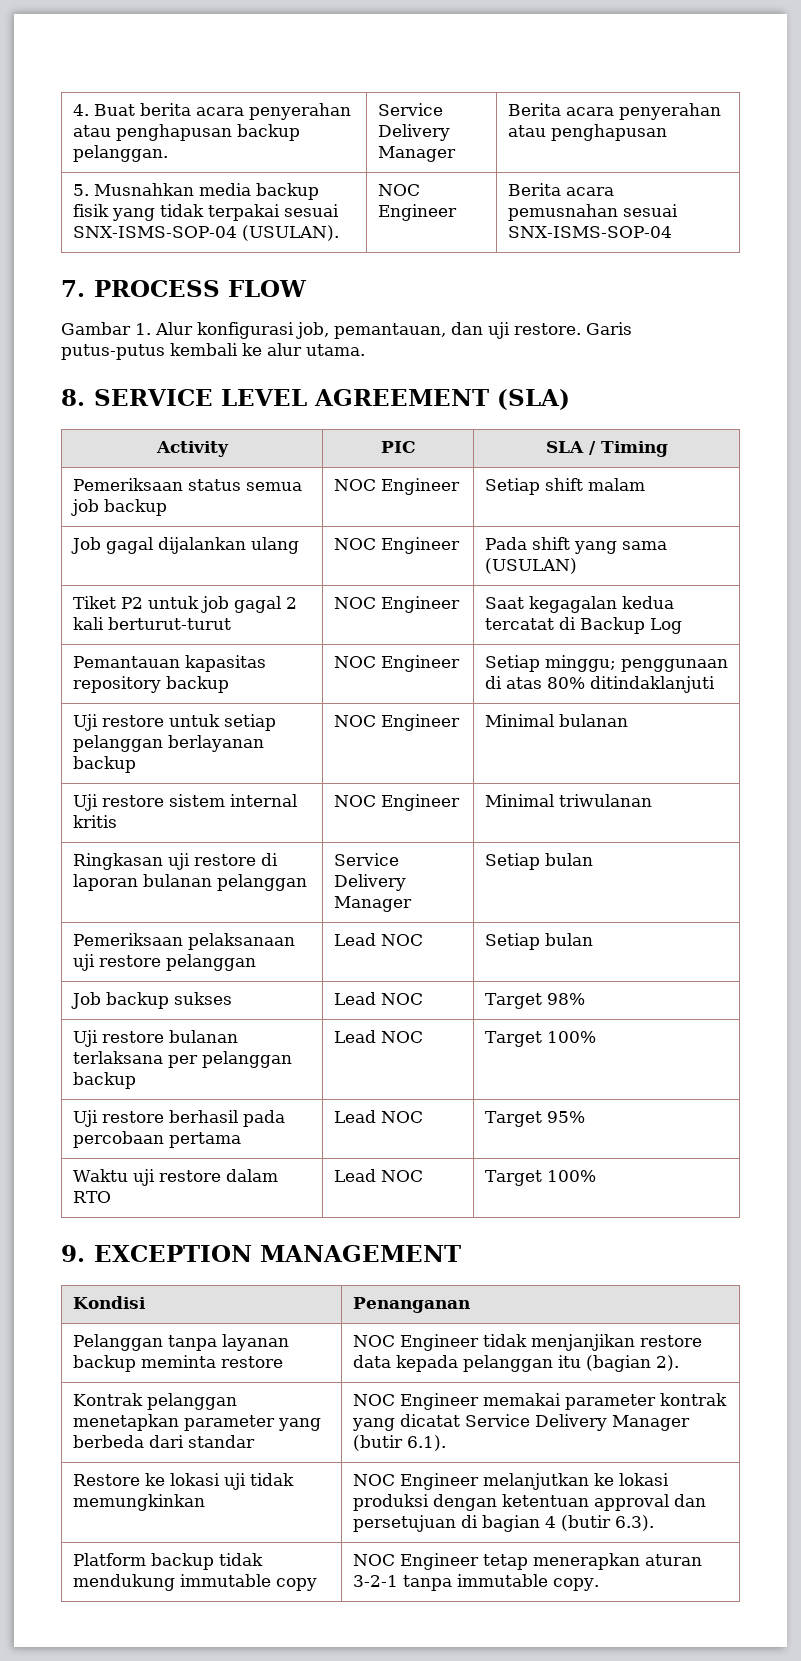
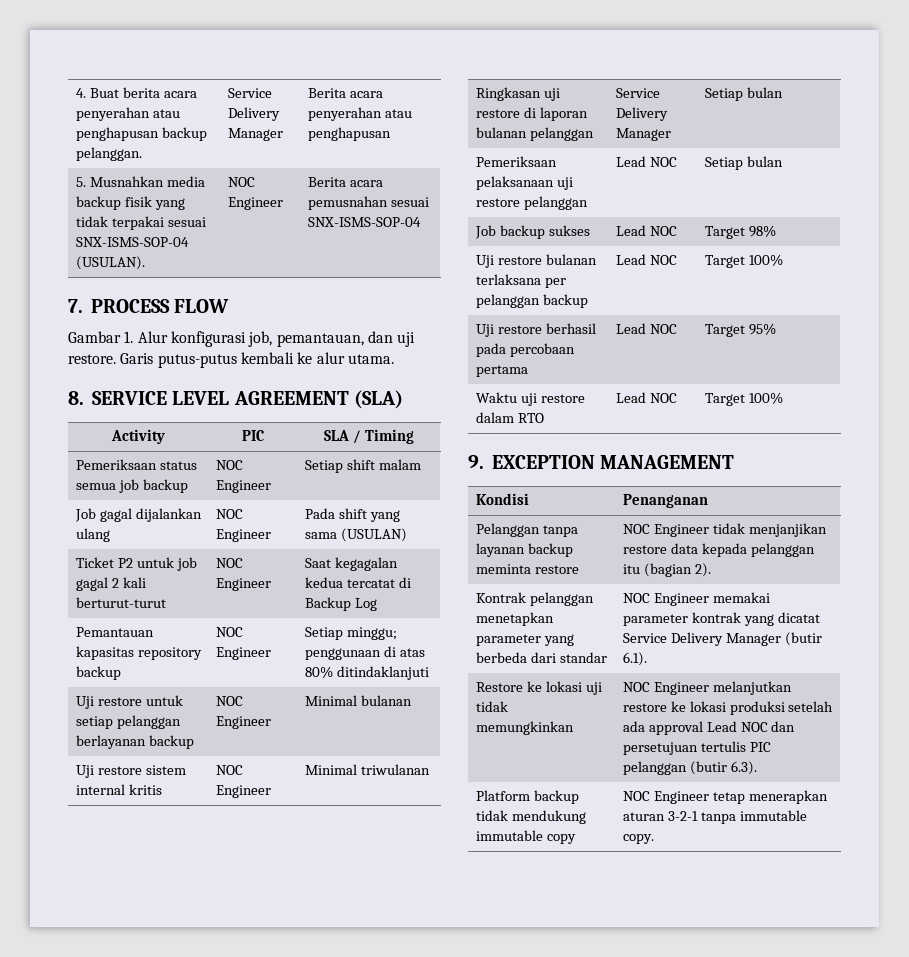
[72,596,116,609] Tiket -> [75,557,114,568] Ticket
(589, 1481) none -> [622,703,667,712] restore
[432,1494,706,1511] [352,1515,556,1532] dengan ketentuan approval dan persetujuan di bagian 4 -> [788,701,834,712] [622,721,796,735] [622,741,771,755] [622,761,687,775] setelah ada approval Lead NOC dan persetujuan tertulis PIC pelanggan

